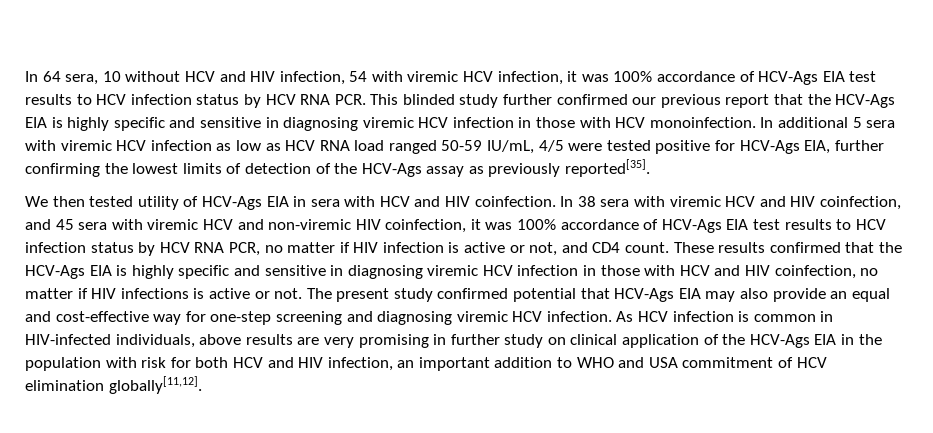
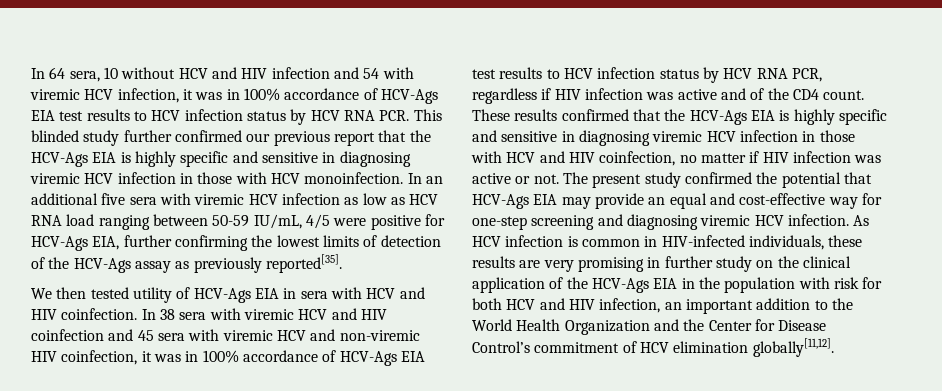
[279,71,345,85] infection, -> [271,67,359,79] infection and
(609, 78) none -> [226,89,240,100] in
[778,117,862,128] additional 5 -> [425,176,443,184] [31,193,126,205] an additional five
[388,140,437,154] ranged -> [98,214,208,230] ranging between
[606,140,651,151] tested -> (367, 222) none
[819,196,901,210] coinfection, -> [31,329,104,341] coinfection
(513, 226) none -> [185,351,199,362] in
[264,242,588,256] no matter if HIV infection is active or not, and -> [472,88,789,104] regardless if HIV infection was active and of the
[120,288,205,299] infections is -> [792,151,882,163] infection was
(509, 293) none -> [756,172,778,184] the
[740,288,769,299] also -> (591, 203) none
[199,334,242,345] above -> [828,235,863,247] these
(566, 341) none -> [777,256,799,268] the
[576,357,678,368] WHO and USA -> [831,298,853,310] [472,319,827,335] [472,341,530,353] the World Health Organization and the Center for Disease Control’s

